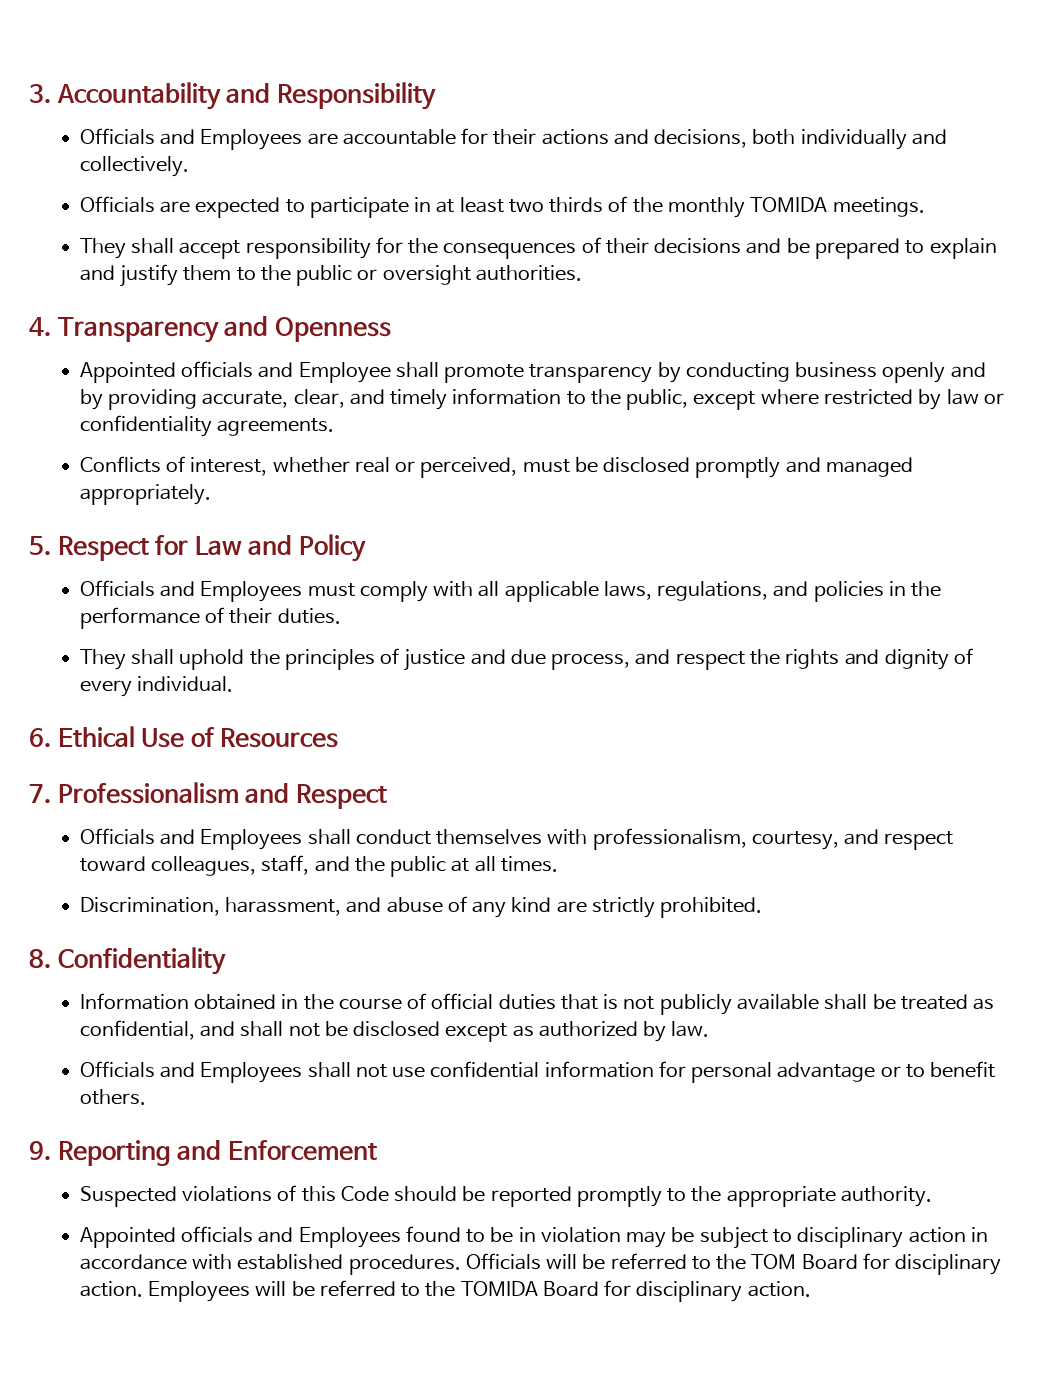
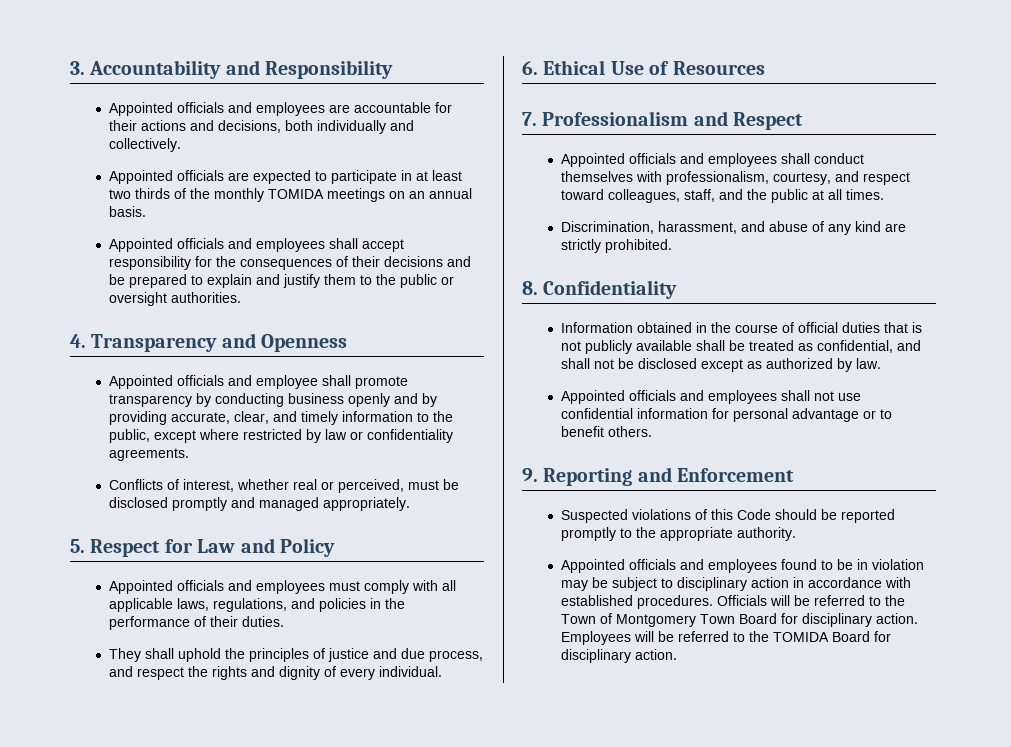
[79,128,303,150] Officials and Employees -> [109,102,326,116] Appointed officials and employees
[79,196,155,213] Officials -> [109,170,225,184] Appointed officials
[832,197,925,217] [79,238,126,259] meetings. // They -> [327,188,473,202] [109,206,147,217] [109,238,326,252] meetings on an annual basis. // Appointed officials and employees
[298,362,391,383] Employee -> [256,375,319,389] employee
[79,580,303,602] Officials and Employees -> [109,580,326,594] Appointed officials and employees
[79,828,303,850] Officials and Employees -> [561,153,778,167] Appointed officials and employees
[79,1061,303,1083] Officials and Employees -> [561,390,778,404] Appointed officials and employees
[298,1227,401,1248] Employees -> [708,559,778,573] employees
[751,1254,797,1269] TOM -> [561,613,736,627] Town of Montgomery Town

